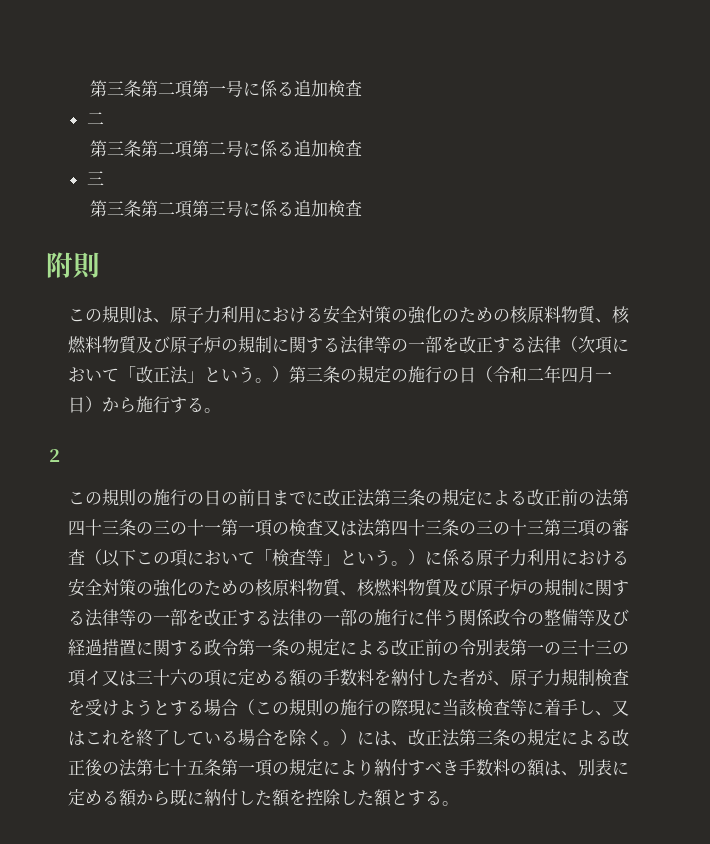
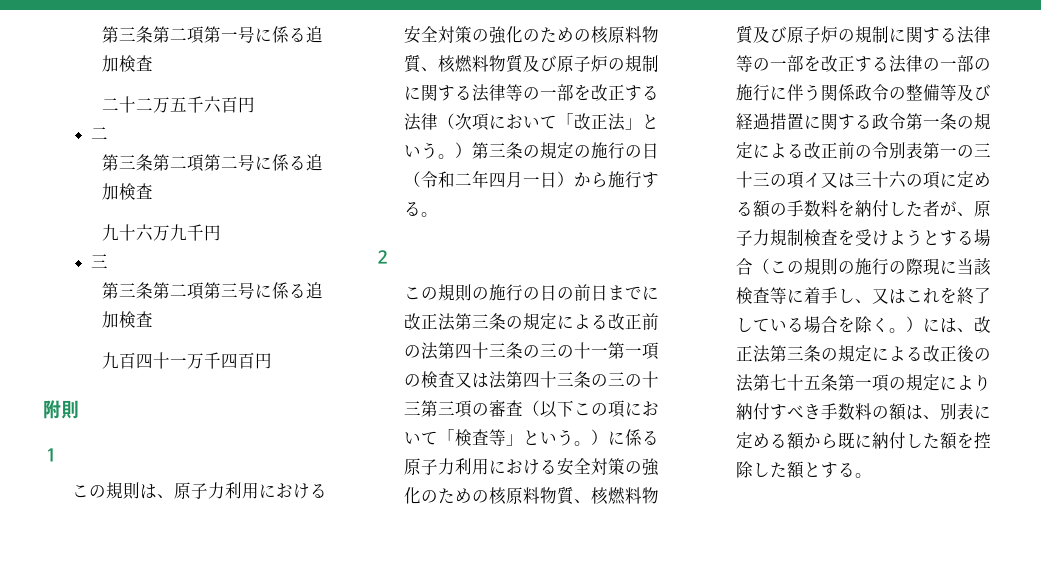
(362, 88) none -> [101,96,255,113] // 二十二万五千六百円
(362, 148) none -> [101,224,221,241] // 九十六万九千円
(362, 208) none -> [101,352,272,369] // 九百四十一万千四百円
(100, 265) none -> [43,448,58,462] // １

